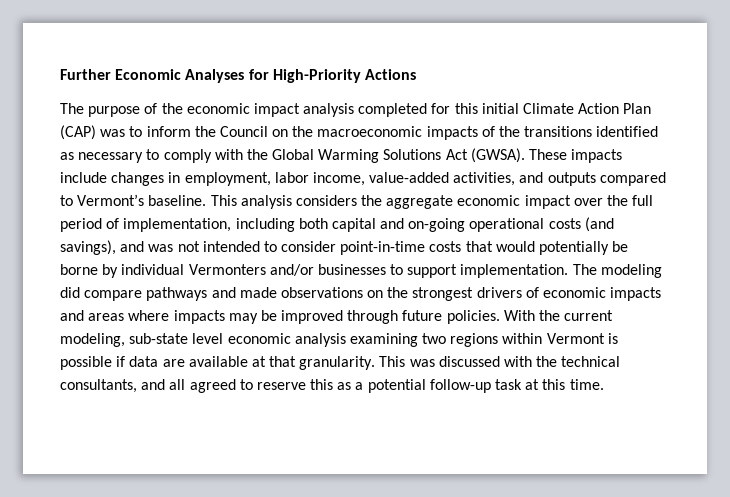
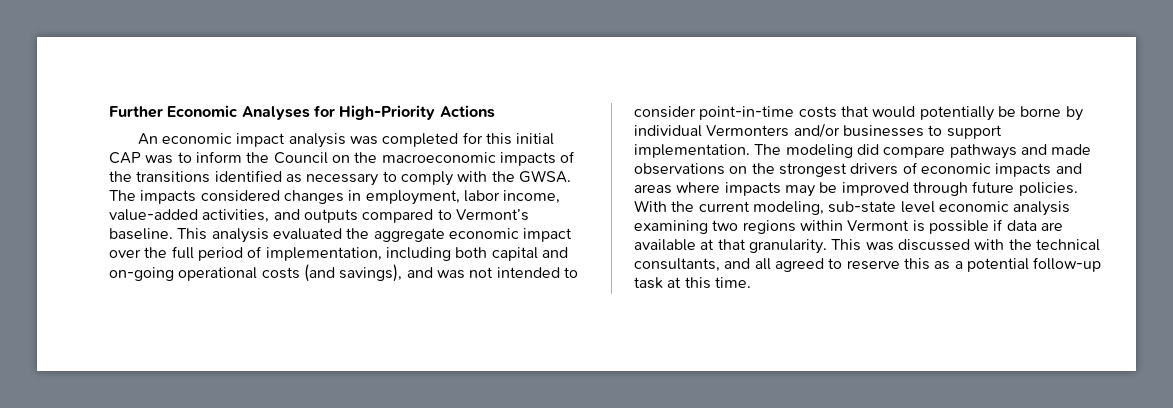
[60,103,183,117] The purpose of the -> [137,133,158,145] An
(355, 110) none -> [350,136,379,145] was
[523,103,652,114] [60,125,96,140] Climate Action Plan (CAP) -> [109,152,141,164] CAP
[272,148,623,163] [60,172,107,183] Global Warming Solutions Act (GWSA). These impacts include -> [518,170,571,183] [109,190,280,204] GWSA. The impacts considered
[295,195,357,206] considers -> [272,228,342,240] evaluated

